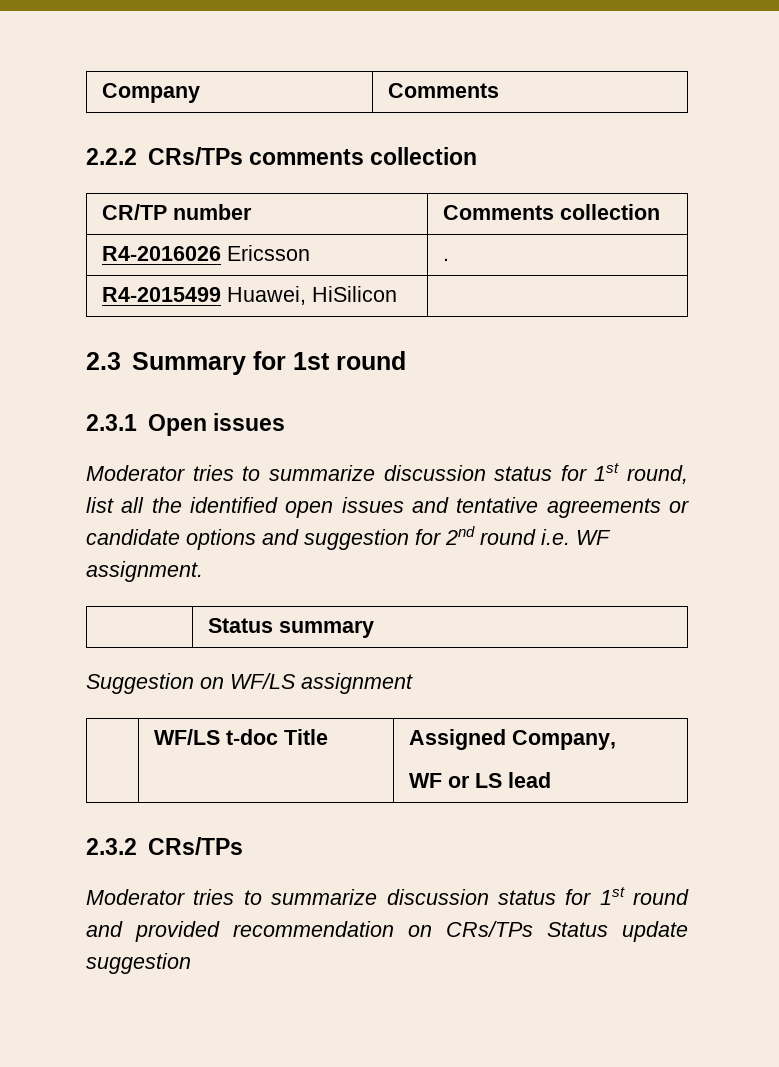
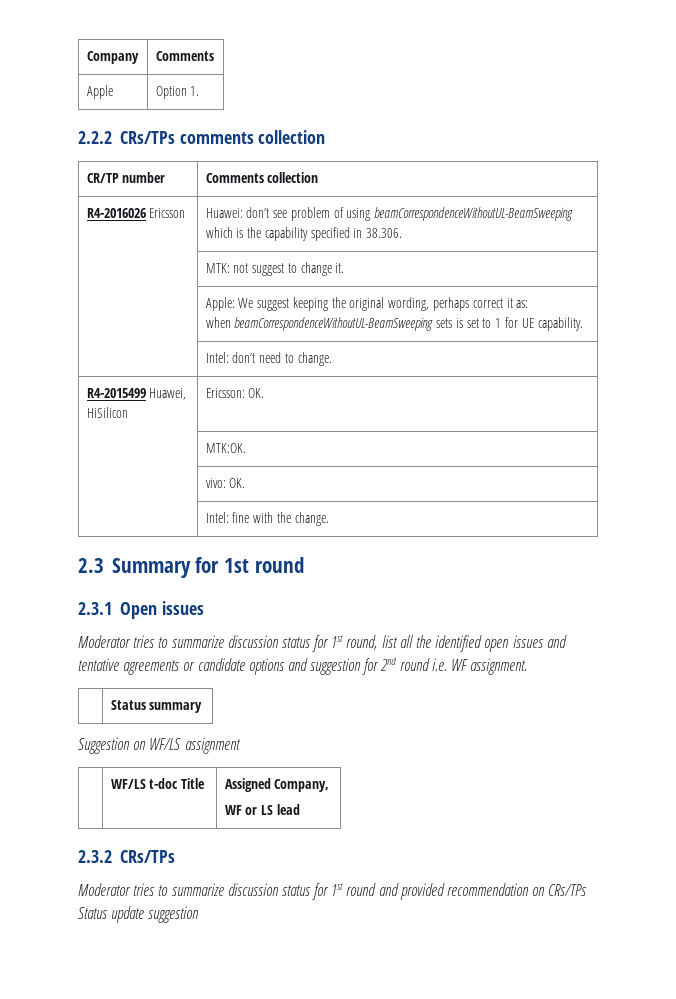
(500, 90) none -> [86,85,113,99] [155,86,200,99] // Apple | Option 1.
[443,258,450,261] [102,286,398,305] . // R4-2015499 Huawei, HiSilicon | -> [205,207,574,221] [205,227,403,241] [205,262,345,276] [205,297,529,311] [205,317,583,331] [205,352,332,366] [86,388,187,400] [86,407,128,418] [205,388,265,398] [205,443,246,453] [205,478,246,488] [205,512,329,526] Huawei: don’t see problem of using beamCorrespondenceWithoutUL-BeamSweeping which is the capability specified in 38.306. // | MTK: not suggest to change it. // | Apple: We suggest keeping the original wording, perhaps correct it as: // when beamCorrespondenceWithoutUL-BeamSweeping sets is set to 1 for UE capability. // | Intel: don’t need to change. // R4-2015499 Huawei, HiSilicon | Ericsson: OK. // | MTK:OK. // | vivo: OK. // | Intel: fine with the change.

